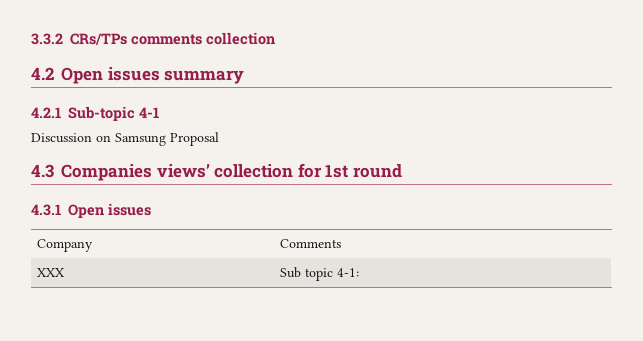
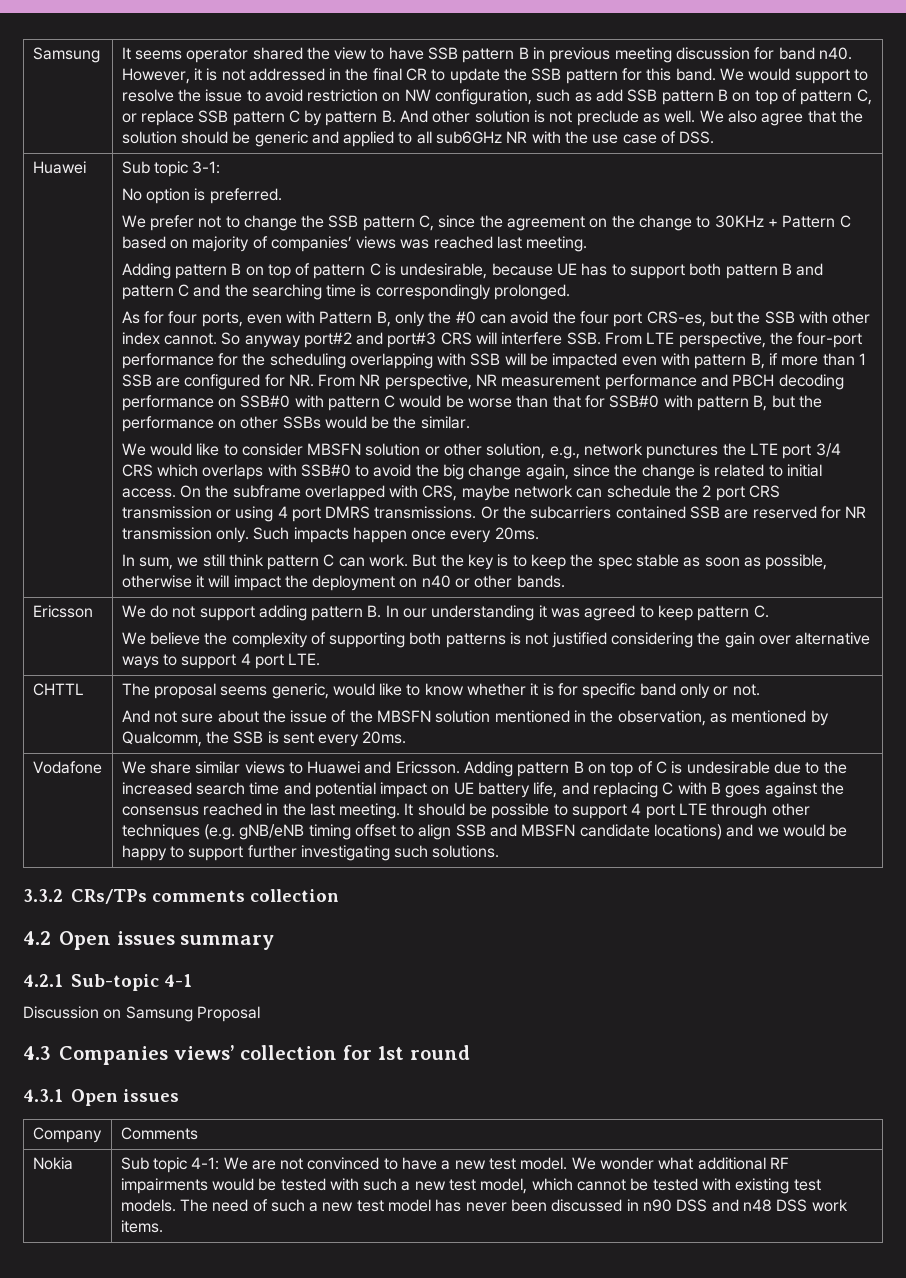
(31, 39) none -> [32,47,100,63] [121,47,853,63] [121,68,868,84] [121,89,872,105] [121,110,863,126] [121,131,715,147] [32,161,86,174] [121,161,221,177] [121,188,282,204] [121,215,851,231] [121,236,588,252] [121,263,824,279] [121,284,571,300] [121,311,871,327] [121,332,863,348] [121,353,867,369] [121,374,844,390] [121,395,823,411] [121,416,470,432] [121,443,841,459] [121,464,823,480] [121,485,781,501] [121,506,867,522] [121,527,539,543] [121,554,828,570] [121,575,565,591] [32,605,93,618] [121,605,769,621] [121,632,871,648] [121,653,321,669] [32,683,84,696] [121,683,760,699] [121,710,829,726] [121,731,407,747] [32,761,102,774] [121,761,847,777] [121,782,845,798] [121,803,810,819] [121,824,848,840] [121,845,500,861] Samsung | It seems operator shared the view to have SSB pattern B in previous meeting discussion for band n40. However, it is not addressed in the final CR to update the SSB pattern for this band. We would support to resolve the issue to avoid restriction on NW configuration, such as add SSB pattern B on top of pattern C, or replace SSB pattern C by pattern B. And other solution is not preclude as well. We also agree that the solution should be generic and applied to all sub6GHz NR with the use case of DSS. // Huawei | Sub topic 3-1: // No option is preferred. // We prefer not to change the SSB pattern C, since the agreement on the change to 30KHz + Pattern C based on majority of companies’ views was reached last meeting. // Adding pattern B on top of pattern C is undesirable, because UE has to support both pattern B and pattern C and the searching time is correspondingly prolonged. // As for four ports, even with Pattern B, only the #0 can avoid the four port CRS-es, but the SSB with other index cannot. So anyway port#2 and port#3 CRS will interfere SSB. From LTE perspective, the four-port performance for the scheduling overlapping with SSB will be impacted even with pattern B, if more than 1 SSB are configured for NR. From NR perspective, NR measurement performance and PBCH decoding performance on SSB#0 with pattern C would be worse than that for SSB#0 with pattern B, but the performance on other SSBs would be the similar. // We would like to consider MBSFN solution or other solution, e.g., network punctures the LTE port 3/4 CRS which overlaps with SSB#0 to avoid the big change again, since the change is related to initial access. On the subframe overlapped with CRS, maybe network can schedule the 2 port CRS transmission or using 4 port DMRS transmissions. Or the subcarriers contained SSB are reserved for NR transmission only. Such impacts happen once every 20ms. // In sum, we still think pattern C can work. But the key is to keep the spec stable as soon as possible, otherwise it will impact the deployment on n40 or other bands. // Ericsson | We do not support adding pattern B. In our understanding it was agreed to keep pattern C. // We believe the complexity of supporting both patterns is not justified considering the gain over alternative ways to support 4 port LTE. // CHTTL | The proposal seems generic, would like to know whether it is for specific band only or not. // And not sure about the issue of the MBSFN solution mentioned in the observation, as mentioned by Qualcomm, the SSB is sent every 20ms. // Vodafone | We share similar views to Huawei and Ericsson. Adding pattern B on top of C is undesirable due to the increased search time and potential impact on UE battery life, and replacing C with B goes against the consensus reached in the last meeting. It should be possible to support 4 port LTE through other techniques (e.g. gNB/eNB timing offset to align SSB and MBSFN candidate locations) and we would be happy to support further investigating such solutions. //
[36,268,65,277] XXX -> [32,1157,73,1170] Nokia
(359, 272) none -> [223,1157,790,1170] [120,1178,821,1194] [120,1199,848,1212] [120,1220,163,1233] We are not convinced to have a new test model. We wonder what additional RF impairments would be tested with such a new test model, which cannot be tested with existing test models. The need of such a new test model has never been discussed in n90 DSS and n48 DSS work items.

